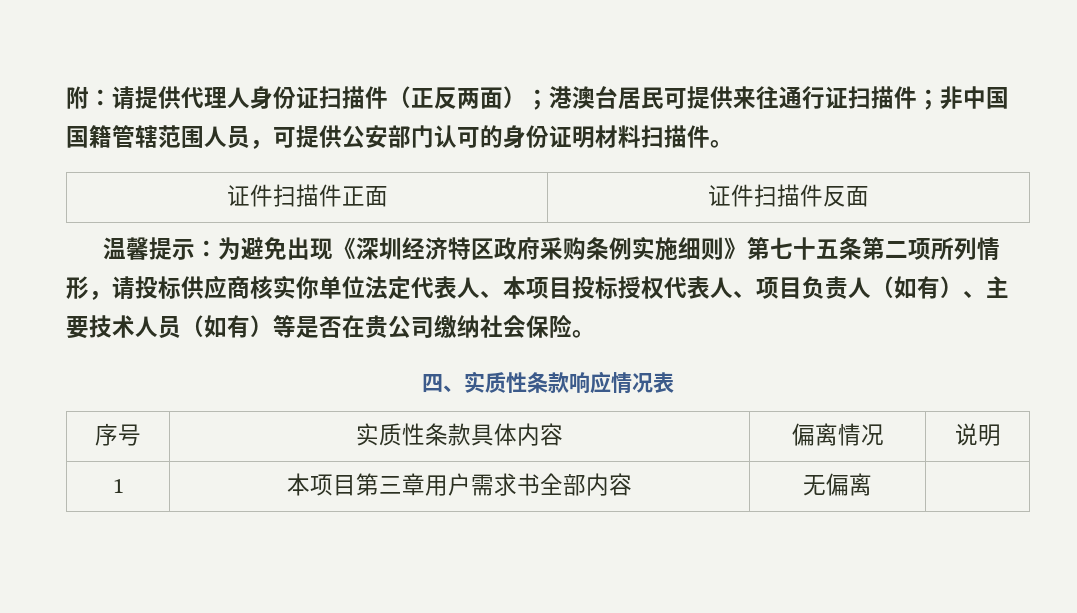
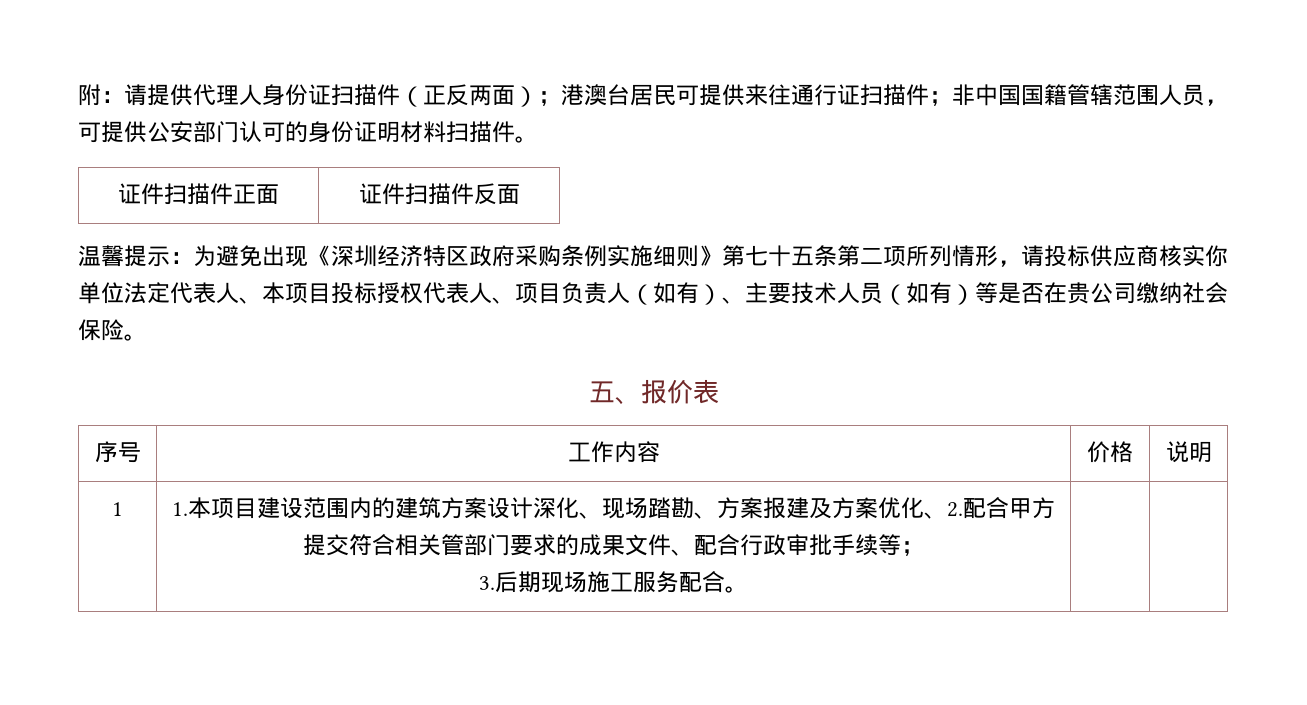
[422,371,674,394] [95,423,141,446] [356,423,563,446] [791,423,884,446] 四、实质性条款响应情况表 // 序号 | 实质性条款具体内容 | 偏离情况 -> [588,379,719,405] [94,441,141,463] [567,441,660,463] [1087,441,1133,463] 五、报价表 // 序号 | 工作内容 | 价格
[287,473,633,496] [803,473,873,496] 本项目第三章用户需求书全部内容 | 无偏离 -> [172,497,1055,519] [303,534,925,556] [479,571,749,593] 1.本项目建设范围内的建筑方案设计深化、现场踏勘、方案报建及方案优化、2.配合甲方提交符合相关管部门要求的成果文件、配合行政审批手续等； // 3.后期现场施工服务配合。 |

